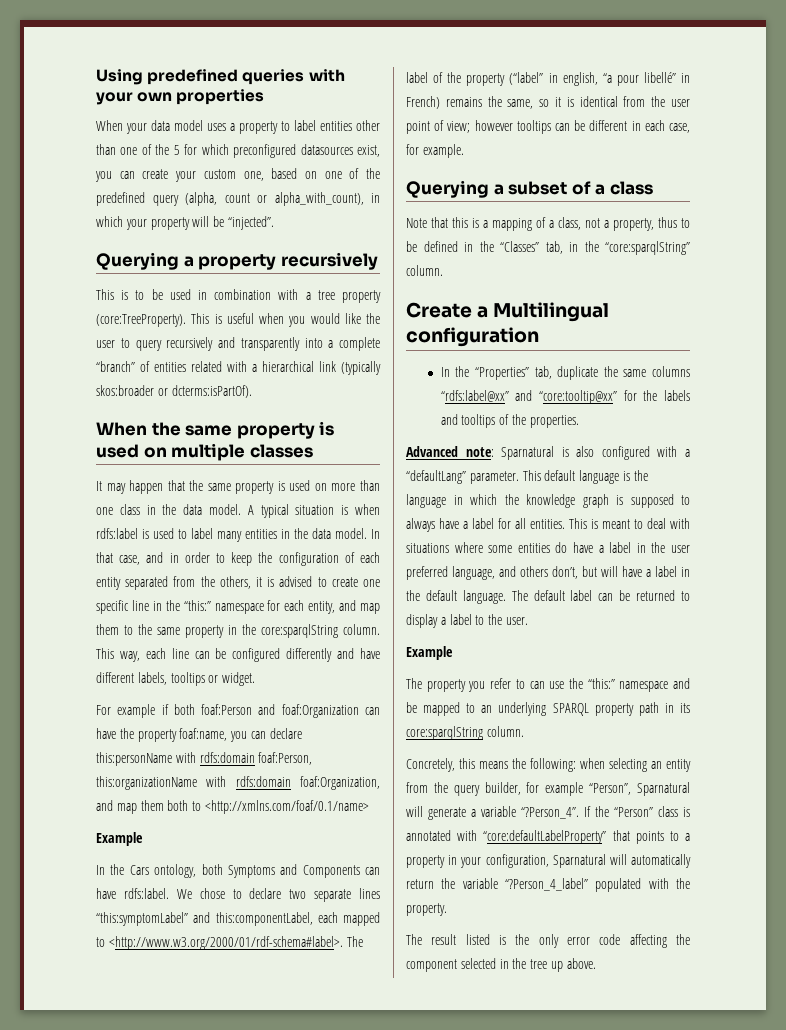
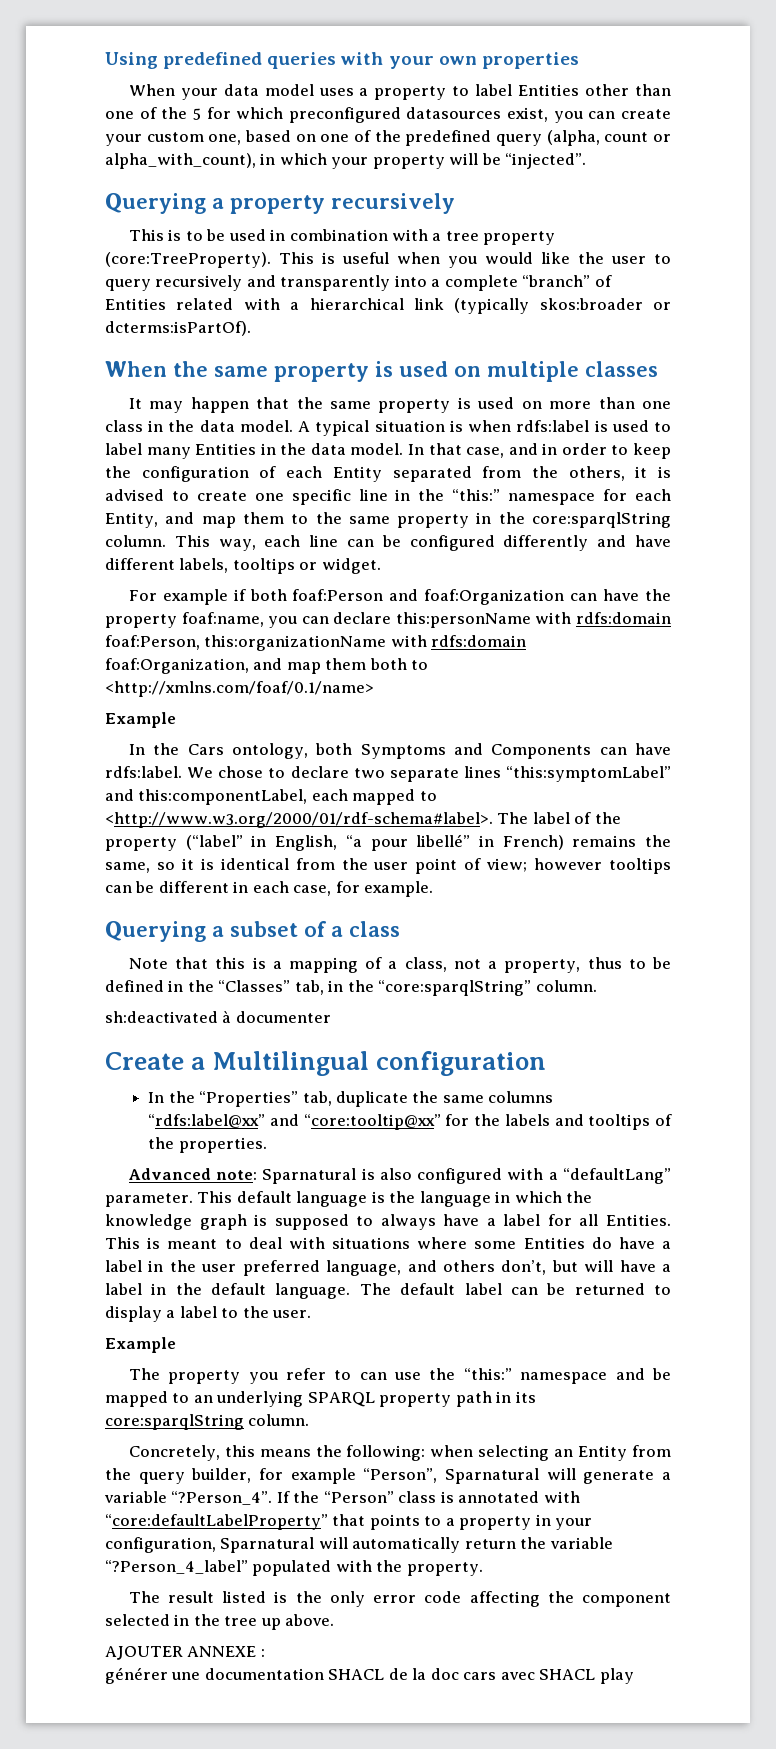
[320,121,352,131] entities -> [518,84,580,96] Entities
[154,362,186,372] entities -> [105,298,166,310] Entities
[245,529,277,539] entities -> [195,443,257,455] Entities
[96,577,121,590] entity -> [332,466,382,482] Entity
[308,601,336,614] entity, -> [105,512,158,528] Entity,
[562,72,598,86] english, -> [275,835,338,851] English,
(443, 270) none -> [105,1010,331,1023] // sh:deactivated à documenter
[530,519,565,529] entities. -> [606,1214,671,1226] Entities.
[517,543,550,553] entities -> [523,1237,585,1249] Entities
[666,759,691,772] entity -> [578,1445,628,1461] Entity
(596, 963) none -> [105,1646,265,1660] [105,1667,634,1684] // AJOUTER ANNEXE : // générer une documentation SHACL de la doc cars avec SHACL play

